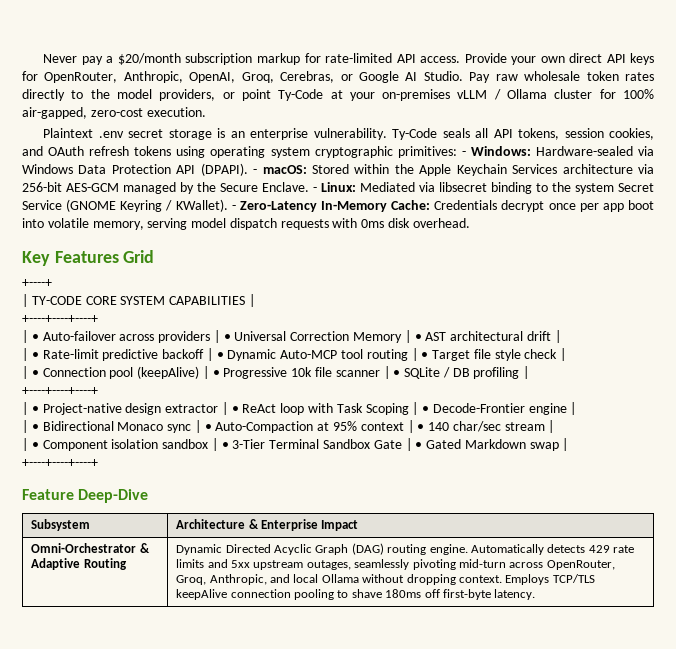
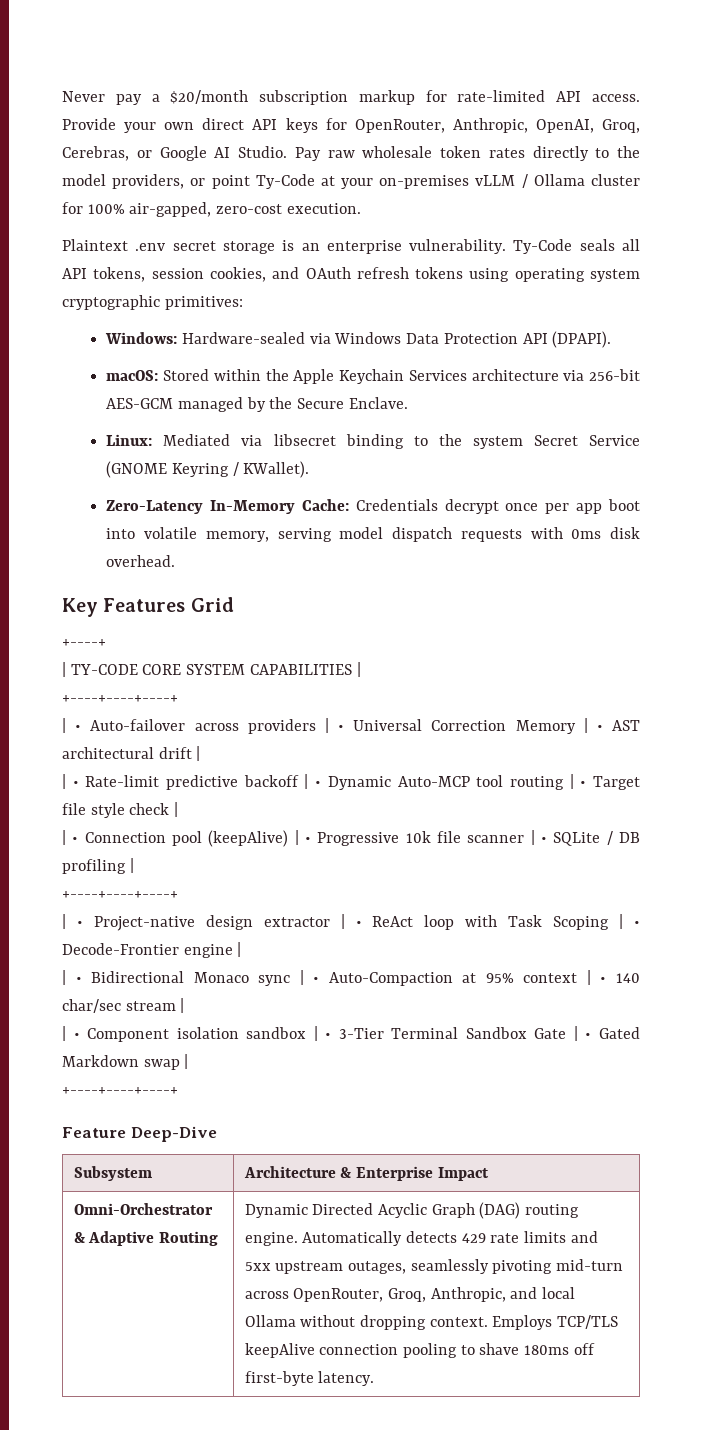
[461,151,466,156] - -> (243, 303) //
[253,169,258,174] - -> (612, 339) //
[313,187,317,192] - -> (408, 403) //
[231,205,236,210] - -> (310, 469) //

